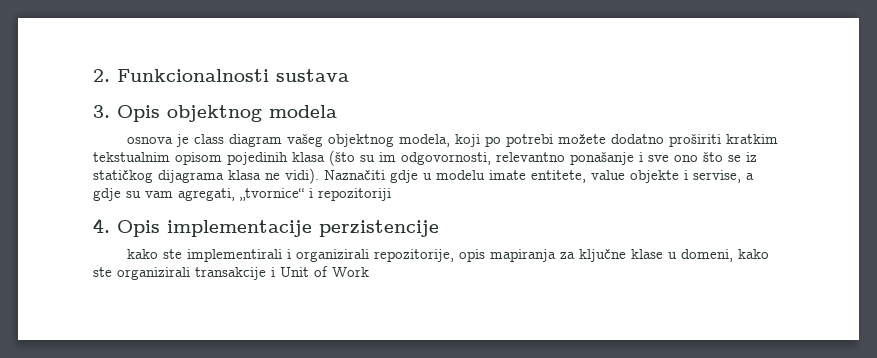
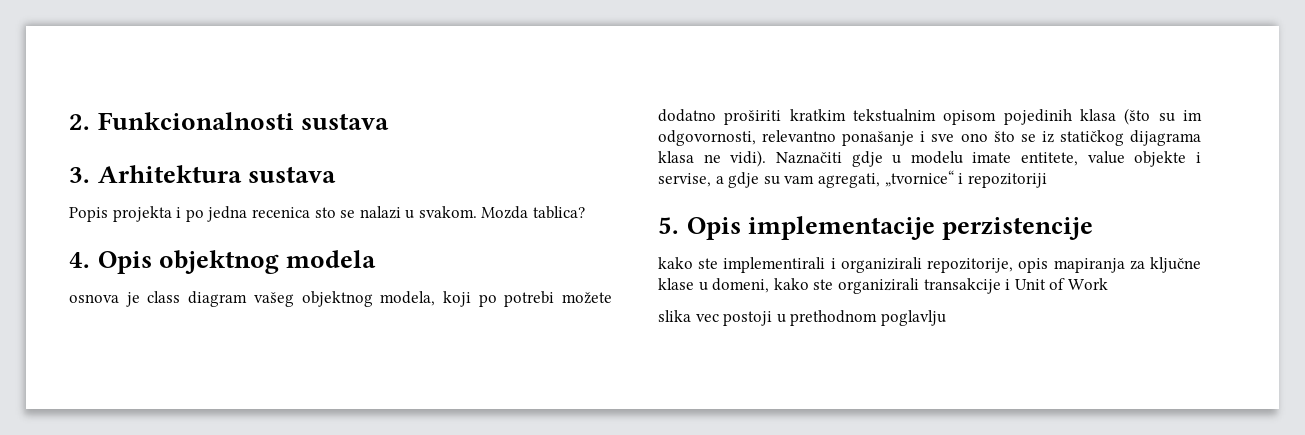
(110, 111) none -> [97,165,336,183] [69,206,586,222] [69,252,89,268] Arhitektura sustava // Popis projekta i po jedna recenica sto se nalazi u svakom. Mozda tablica? // 4.
[93,218,110,233] 4. -> [658,217,678,234] 5.
(369, 272) none -> [658,310,946,326] // slika vec postoji u prethodnom poglavlju

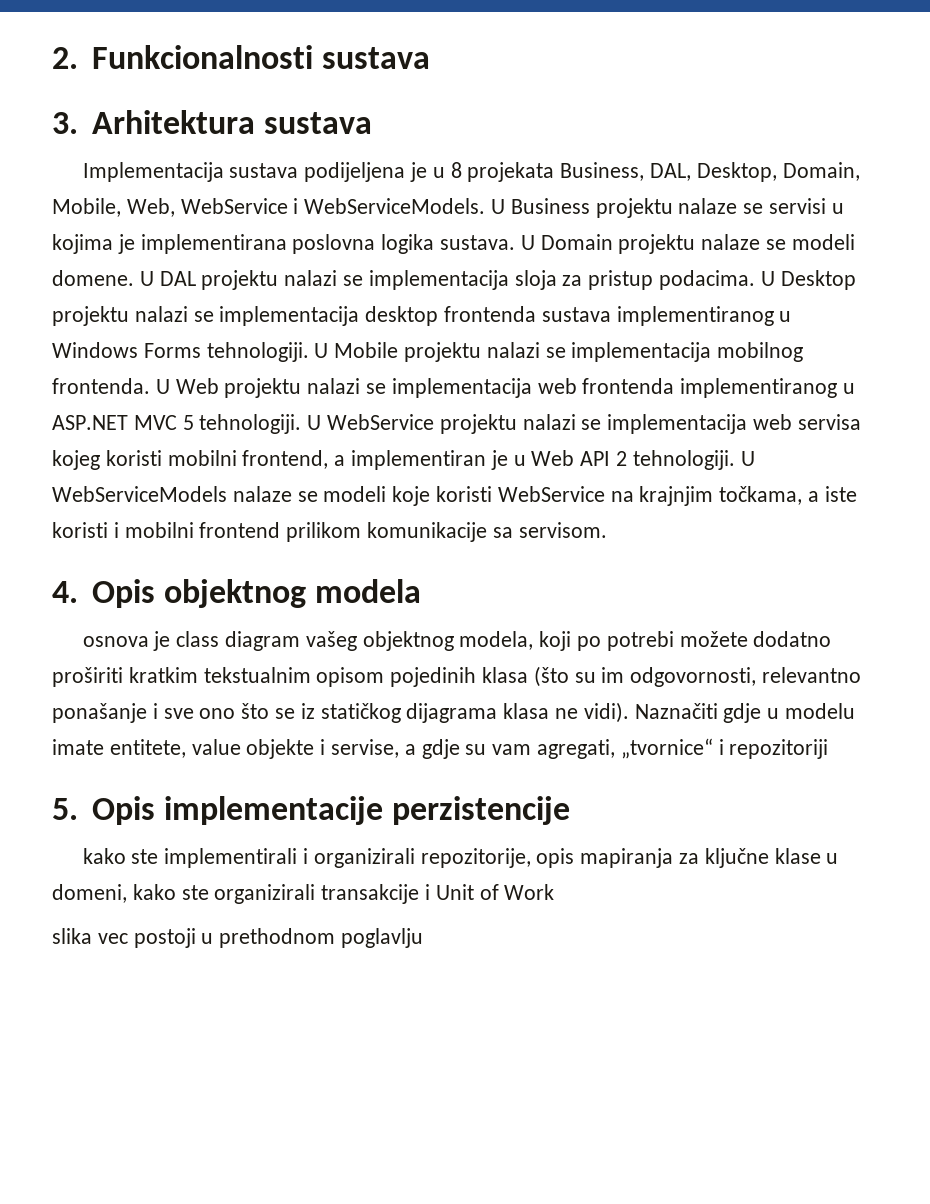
[69,206,586,222] Popis projekta i po jedna recenica sto se nalazi u svakom. Mozda tablica? -> [82,162,860,182] [52,198,844,218] [52,234,855,254] [52,270,856,290] [52,306,792,326] [52,342,804,362] [52,378,856,398] [52,414,861,434] [52,450,755,470] [52,486,857,506] [52,522,607,542] Implementacija sustava podijeljena je u 8 projekata Business, DAL, Desktop, Domain, Mobile, Web, WebService i WebServiceModels. U Business projektu nalaze se servisi u kojima je implementirana poslovna logika sustava. U Domain projektu nalaze se modeli domene. U DAL projektu nalazi se implementacija sloja za pristup podacima. U Desktop projektu nalazi se implementacija desktop frontenda sustava implementiranog u Windows Forms tehnologiji. U Mobile projektu nalazi se implementacija mobilnog frontenda. U Web projektu nalazi se implementacija web frontenda implementiranog u ASP.NET MVC 5 tehnologiji. U WebService projektu nalazi se implementacija web servisa kojeg koristi mobilni frontend, a implementiran je u Web API 2 tehnologiji. U WebServiceModels nalaze se modeli koje koristi WebService na krajnjim točkama, a iste koristi i mobilni frontend prilikom komunikacije sa servisom.

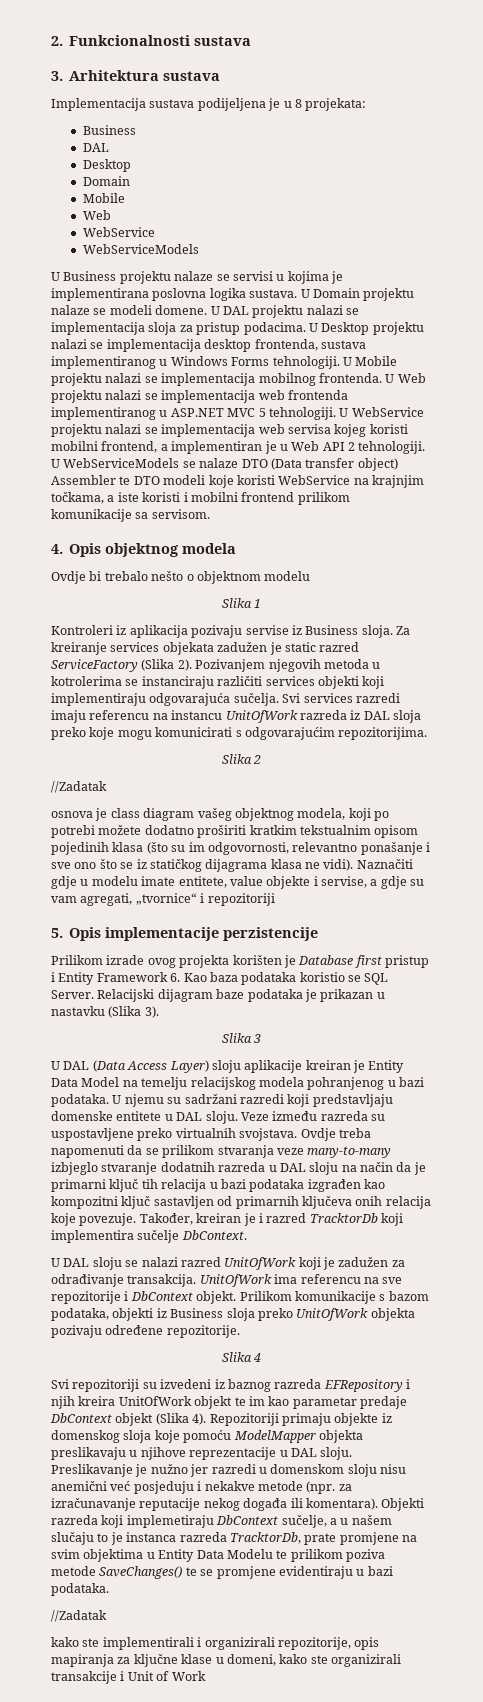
[467,162,860,182] [52,198,486,217] projekata Business, DAL, Desktop, Domain, Mobile, Web, WebService i WebServiceModels. -> [305,98,367,111] [82,125,136,135] [82,143,109,152] [82,159,131,172] [82,176,130,186] [82,193,125,203] [82,210,111,220] [82,227,155,237] [82,244,199,254] projekata: // Business // DAL // Desktop // Domain // Mobile // Web // WebService // WebServiceModels //
[444,306,537,322] frontenda -> [254,339,318,351] frontenda,
[232,486,318,502] nalaze se -> [182,458,398,471] [51,475,160,485] se nalaze DTO (Data transfer object) Assembler te DTO
(421, 591) none -> [51,571,311,584] [221,598,262,608] [51,625,410,638] [51,642,360,655] [51,659,381,672] [51,676,385,689] [51,693,400,706] [51,710,421,723] [51,727,428,740] [221,754,262,764] [51,781,107,793] // Ovdje bi trebalo nešto o objektnom modelu // Slika 1 // Kontroleri iz aplikacija pozivaju servise iz Business sloja. Za kreiranje services objekata zadužen je static razred ServiceFactory (Slika 2). Pozivanjem njegovih metoda u kotrolerima se instanciraju različiti services objekti koji implementiraju odgovarajuća sučelja. Svi services razredi imaju referencu na instancu UnitOfWork razreda iz DAL sloja preko koje mogu komunicirati s odgovarajućim repozitorijima. // Slika 2 // //Zadatak
(570, 810) none -> [51,955,429,968] [51,972,389,985] [51,989,385,1002] [51,1006,159,1018] [221,1033,262,1043] [51,1060,405,1073] [51,1077,424,1090] [51,1094,393,1107] [51,1111,385,1124] [51,1128,371,1141] [51,1145,392,1158] [51,1162,426,1175] [51,1179,385,1192] [51,1196,431,1209] [51,1213,403,1226] [51,1230,247,1243] [51,1257,405,1270] [51,1274,403,1287] [51,1291,429,1304] [51,1308,415,1321] [51,1325,240,1338] [221,1352,262,1362] [51,1379,410,1392] [51,1396,407,1409] [50,1413,392,1426] [51,1430,363,1443] [51,1447,353,1460] [51,1464,406,1477] [51,1481,352,1494] [51,1498,425,1511] [51,1515,392,1528] [51,1532,417,1545] [51,1549,385,1562] [51,1566,393,1579] [51,1583,109,1596] [51,1610,107,1622] // Prilikom izrade ovog projekta korišten je Database first pristup i Entity Framework 6. Kao baza podataka koristio se SQL Server. Relacijski dijagram baze podataka je prikazan u nastavku (Slika 3). // Slika 3 // U DAL (Data Access Layer) sloju aplikacije kreiran je Entity Data Model na temelju relacijskog modela pohranjenog u bazi podataka. U njemu su sadržani razredi koji predstavljaju domenske entitete u DAL sloju. Veze između razreda su uspostavljene preko virtualnih svojstava. Ovdje treba napomenuti da se prilikom stvaranja veze many-to-many izbjeglo stvaranje dodatnih razreda u DAL sloju na način da je primarni ključ tih relacija u bazi podataka izgrađen kao kompozitni ključ sastavljen od primarnih ključeva onih relacija koje povezuje. Također, kreiran je i razred TracktorDb koji implementira sučelje DbContext. // U DAL sloju se nalazi razred UnitOfWork koji je zadužen za odrađivanje transakcija. UnitOfWork ima referencu na sve repozitorije i DbContext objekt. Prilikom komunikacije s bazom podataka, objekti iz Business sloja preko UnitOfWork objekta pozivaju određene repozitorije. // Slika 4 // Svi repozitoriji su izvedeni iz baznog razreda EFRepository i njih kreira UnitOfWork objekt te im kao parametar predaje DbContext objekt (Slika 4). Repozitoriji primaju objekte iz domenskog sloja koje pomoću ModelMapper objekta preslikavaju u njihove reprezentacije u DAL sloju. Preslikavanje je nužno jer razredi u domenskom sloju nisu anemični već posjeduju i nekakve metode (npr. za izračunavanje reputacije nekog događa ili komentara). Objekti razreda koji implemetiraju DbContext sučelje, a u našem slučaju to je instanca razreda TracktorDb, prate promjene na svim objektima u Entity Data Modelu te prilikom poziva metode SaveChanges() te se promjene evidentiraju u bazi podataka. // //Zadatak
[52,928,424,948] // slika vec postoji u prethodnom poglavlju -> (206, 1676) none

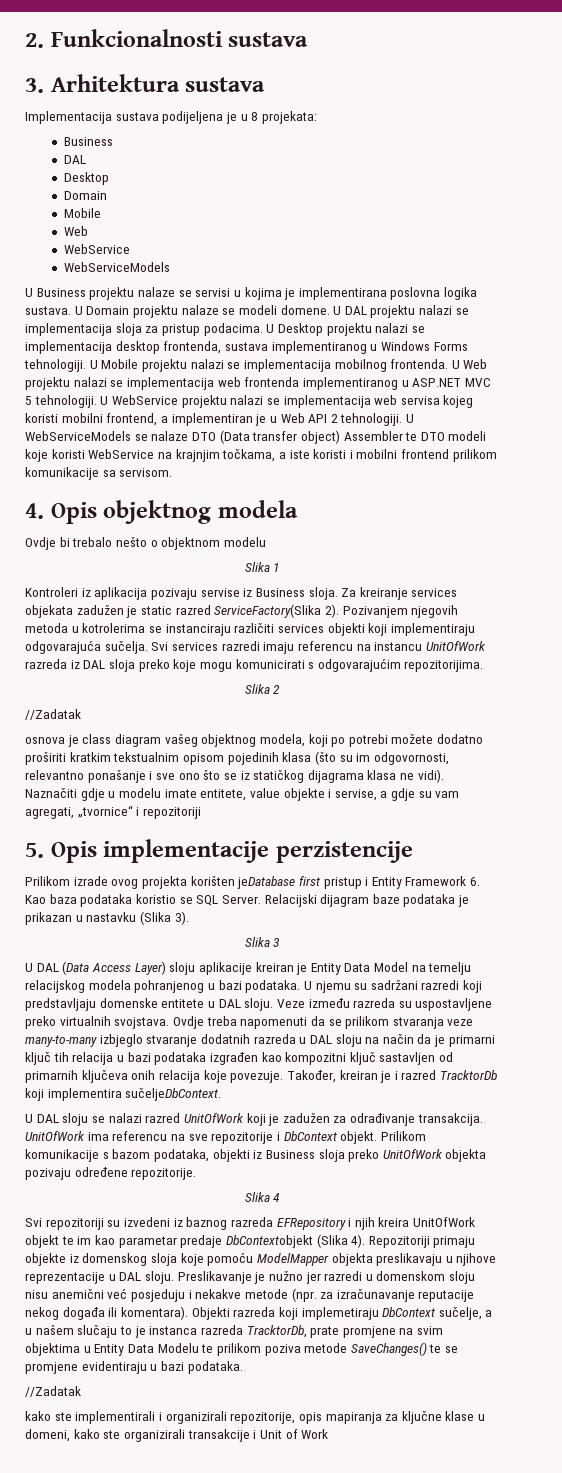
[51,659,175,672] ServiceFactory (Slika -> [214,604,322,618] ServiceFactory(Slika
[283,955,354,968] je Database -> [237,876,296,889] jeDatabase
[137,1230,247,1243] sučelje DbContext. -> [125,1088,222,1101] sučeljeDbContext.
[50,1413,154,1426] DbContext objekt -> [225,1235,313,1248] DbContextobjekt

